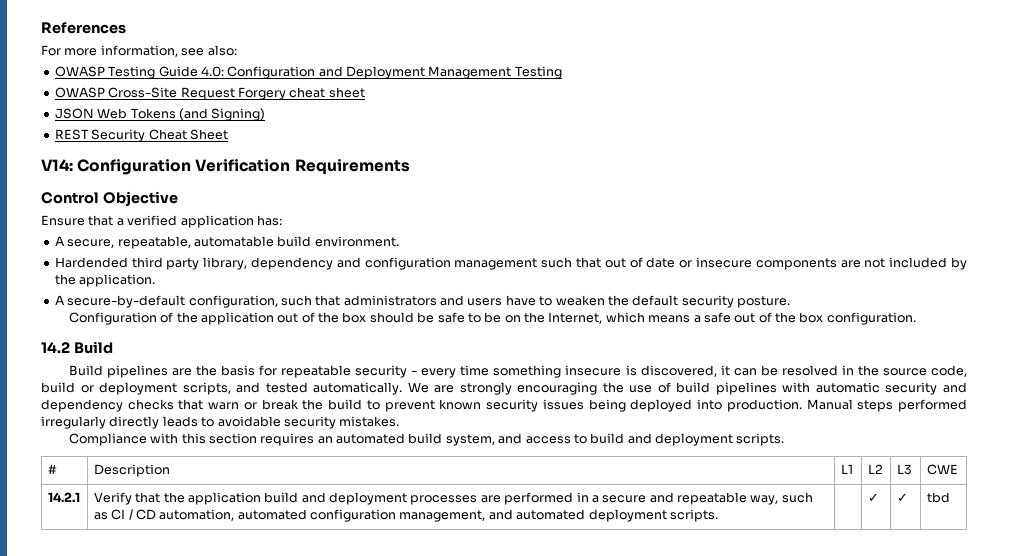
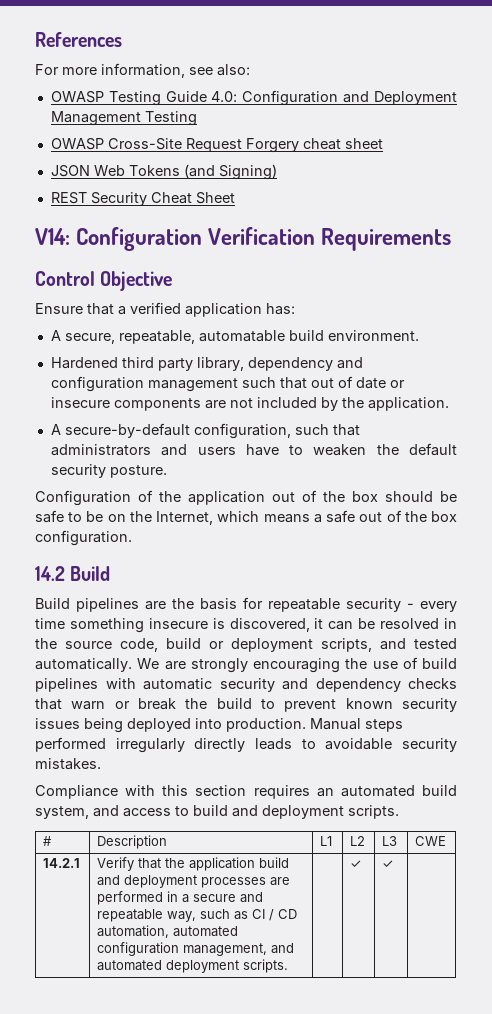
[54,257,128,268] Hardended -> [50,357,118,369] Hardened
[926,492,950,503] tbd -> (395, 864) none

